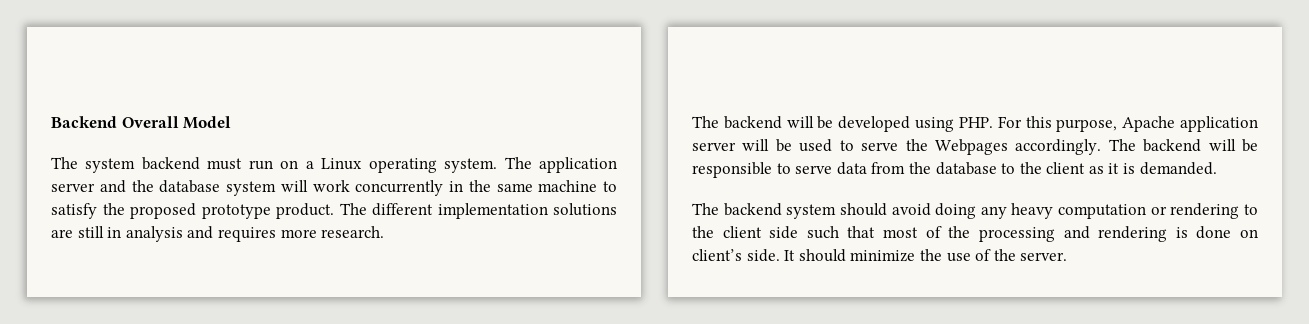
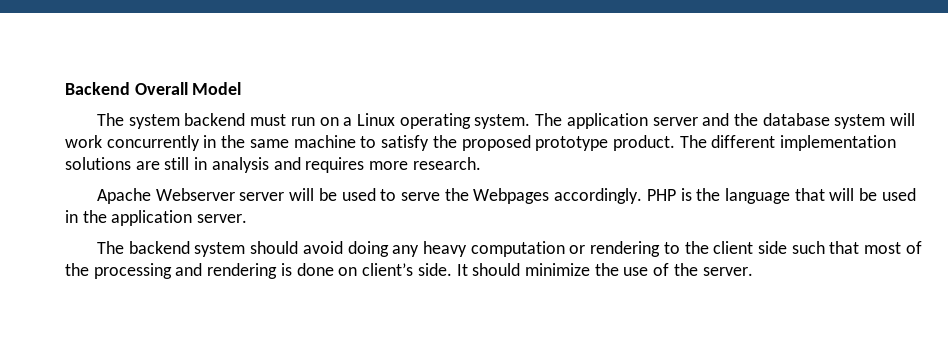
[692,116,1258,132] The backend will be developed using PHP. For this purpose, Apache application -> [96,188,235,204] Apache Webserver
[1108,139,1258,152] [692,162,1217,178] The backend will be responsible to serve data from the database to the client as it is demanded. -> [646,188,916,204] [65,210,248,226] PHP is the language that will be used in the application server.

